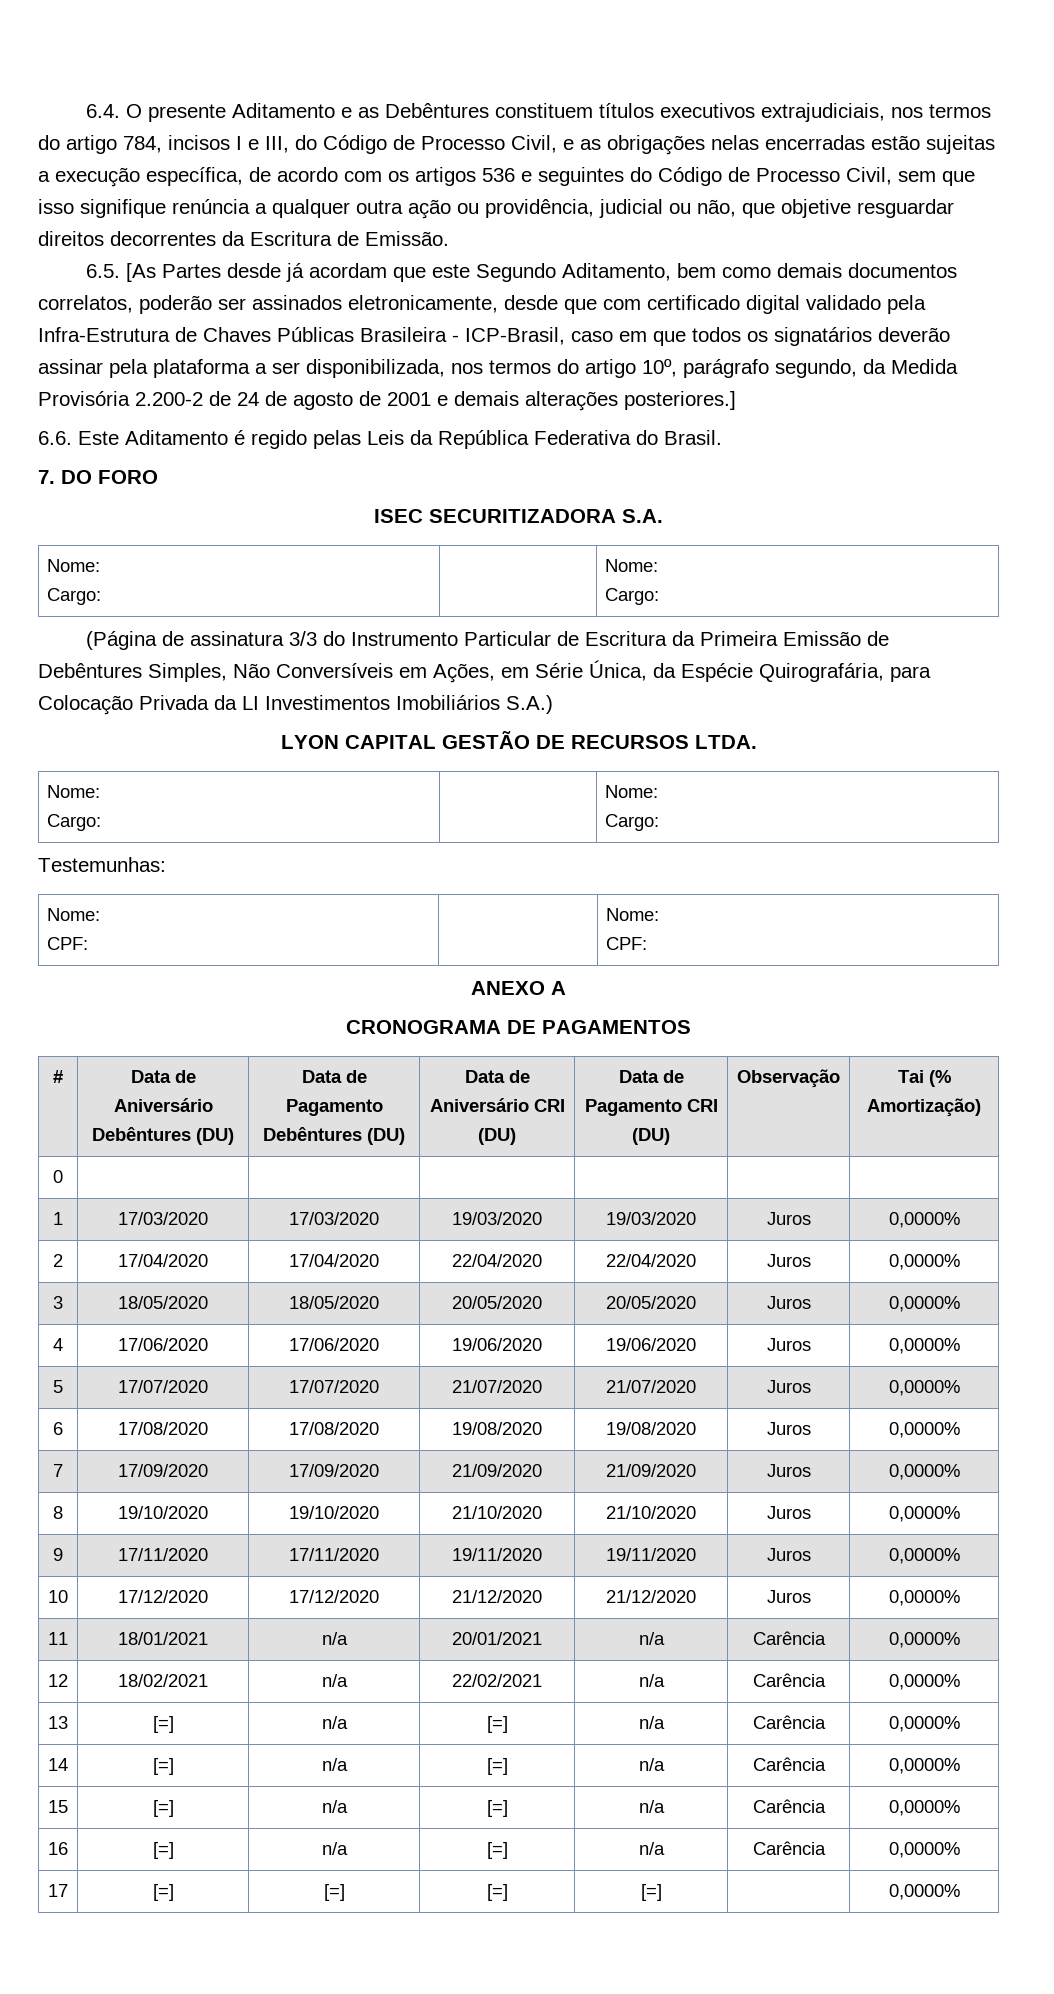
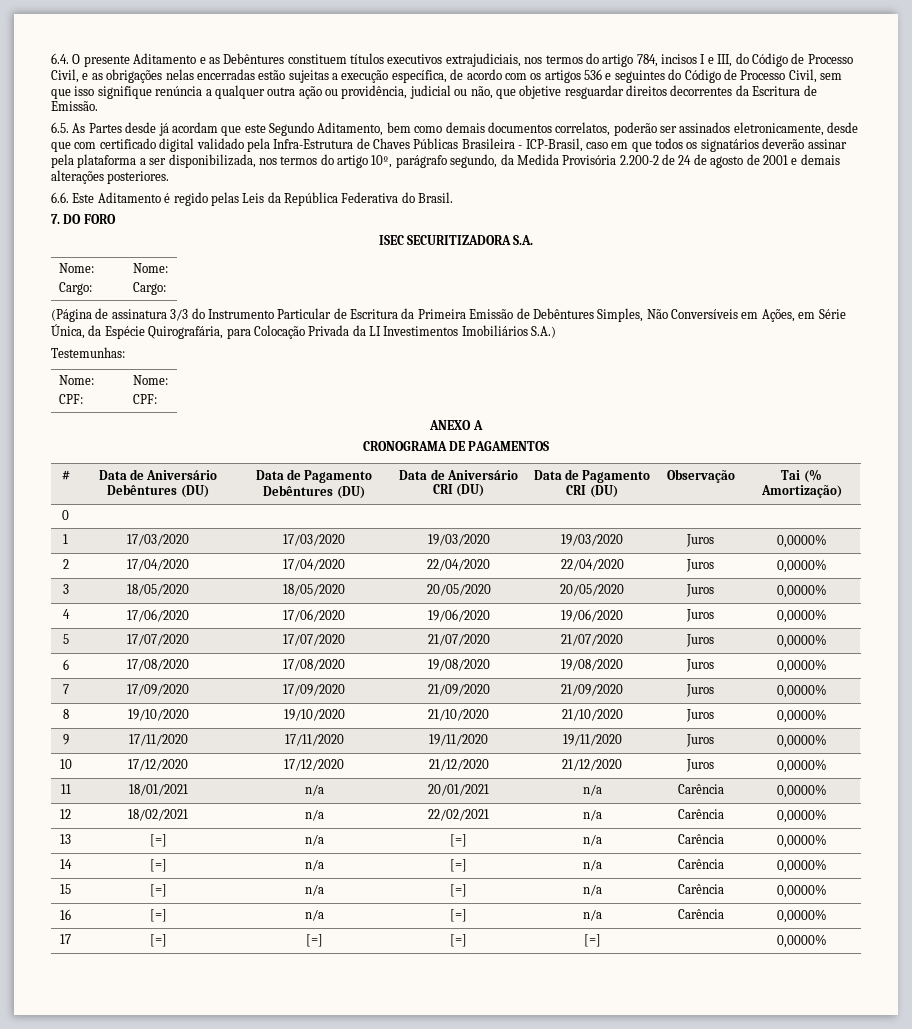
[126,263,157,282] [As -> [72,123,86,133] As
[624,391,736,410] posteriores.] -> [107,171,170,184] posteriores.
[280,731,757,749] [47,785,101,798] [47,814,102,831] [605,785,659,798] [605,814,660,831] // LYON CAPITAL GESTÃO DE RECURSOS LTDA. // Nome: // Cargo: | | Nome: // Cargo: -> (557, 332) none

